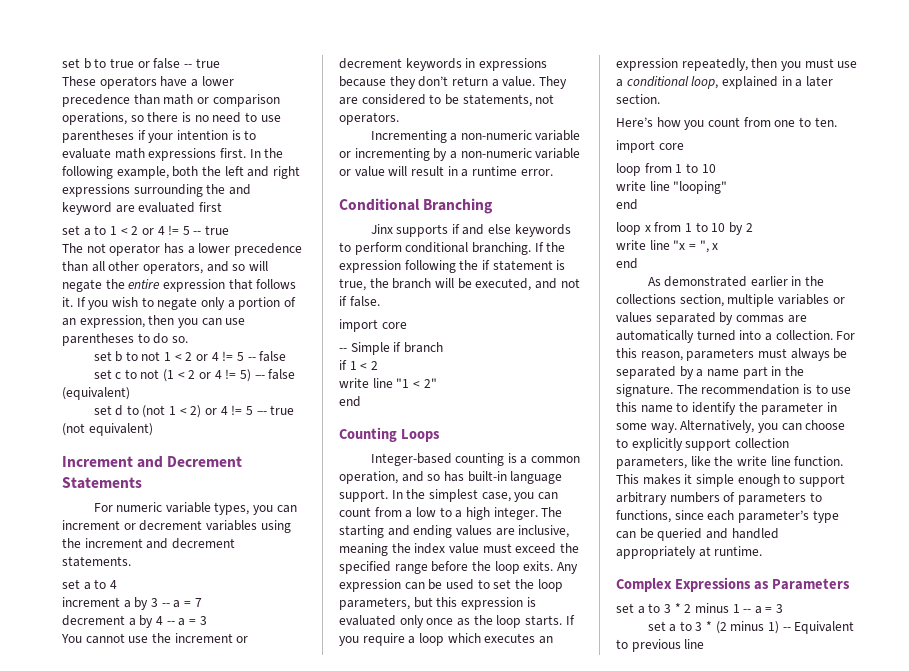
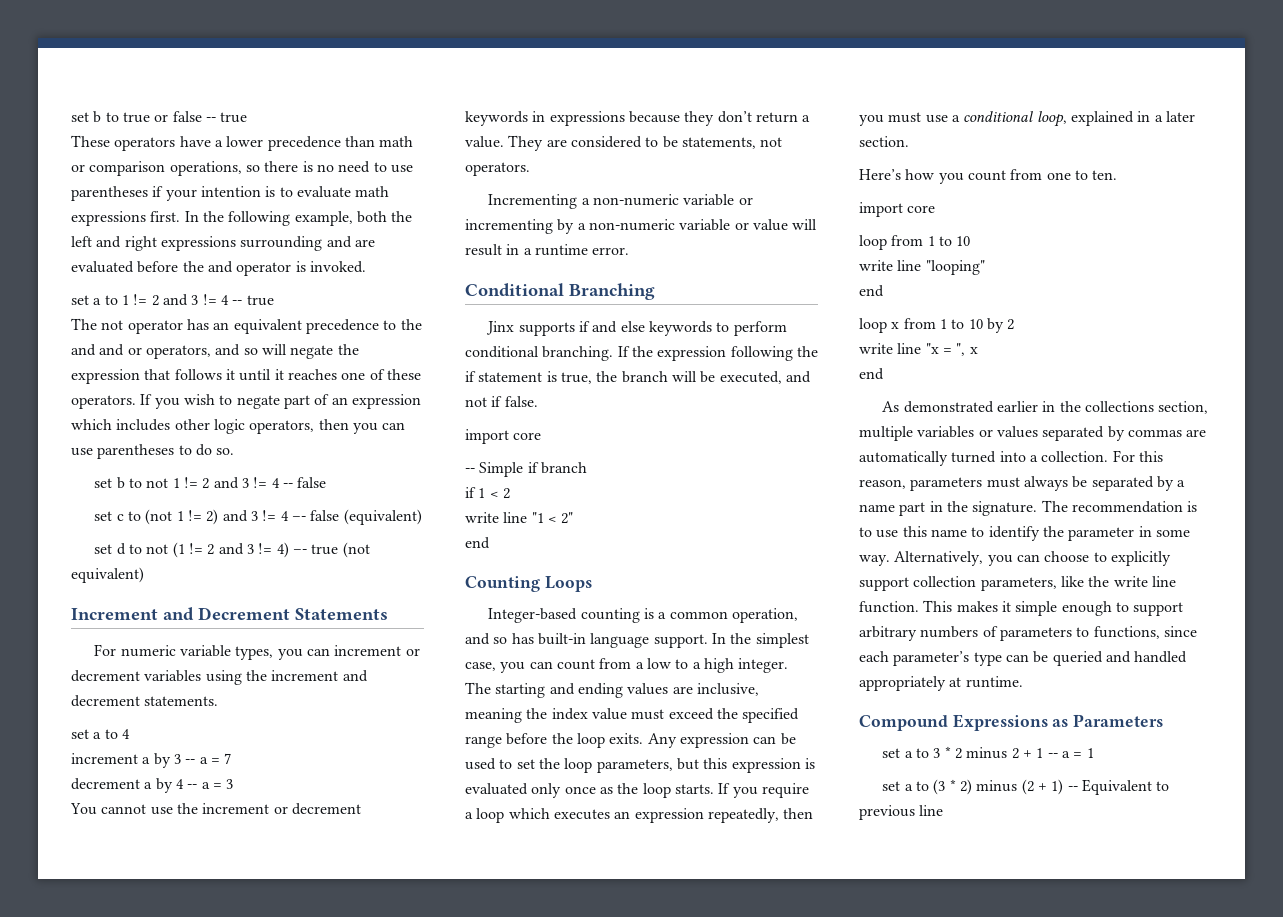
[206,184,251,195] [62,202,222,215] [62,225,190,236] the and keyword are evaluated first // set a to 1 < 2 or 4 != 5 -> [326,236,375,248] [71,261,366,276] [71,294,229,306] and are evaluated before the and operator is invoked. // set a to 1 != 2 and 3 != 4
[187,243,302,256] [62,261,140,272] a lower precedence than all other -> [213,319,422,334] [71,344,142,356] an equivalent precedence to the and and or
[128,279,161,289] entire -> (359, 349) none
[62,297,73,307] it. -> [225,369,421,381] [71,395,136,409] it until it reaches one of these operators.
[200,297,296,310] [62,315,145,328] only a portion of an expression, -> [283,394,421,409] [71,419,315,434] part of an expression which includes other logic operators,
[174,351,244,361] < 2 or 4 != 5 -> [184,477,280,489] != 2 and 3 != 4
[140,369,251,382] not (1 < 2 or 4 != 5) -> [145,509,289,525] (not 1 != 2) and 3 != 4
[142,405,253,418] (not 1 < 2) or 4 != 5 -> [146,542,289,558] not (1 != 2 and 3 != 4)
[616,578,672,592] Complex -> [859,715,948,731] Compound
(729, 608) none -> [1011,748,1033,759] 2 +
[776,604,784,613] [647,621,765,634] 3 // set a to 3 * (2 minus -> [1086,748,1094,758] [882,779,1048,795] 1 // set a to (3 * 2) minus (2 +

